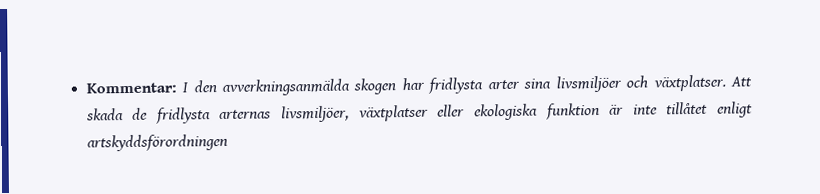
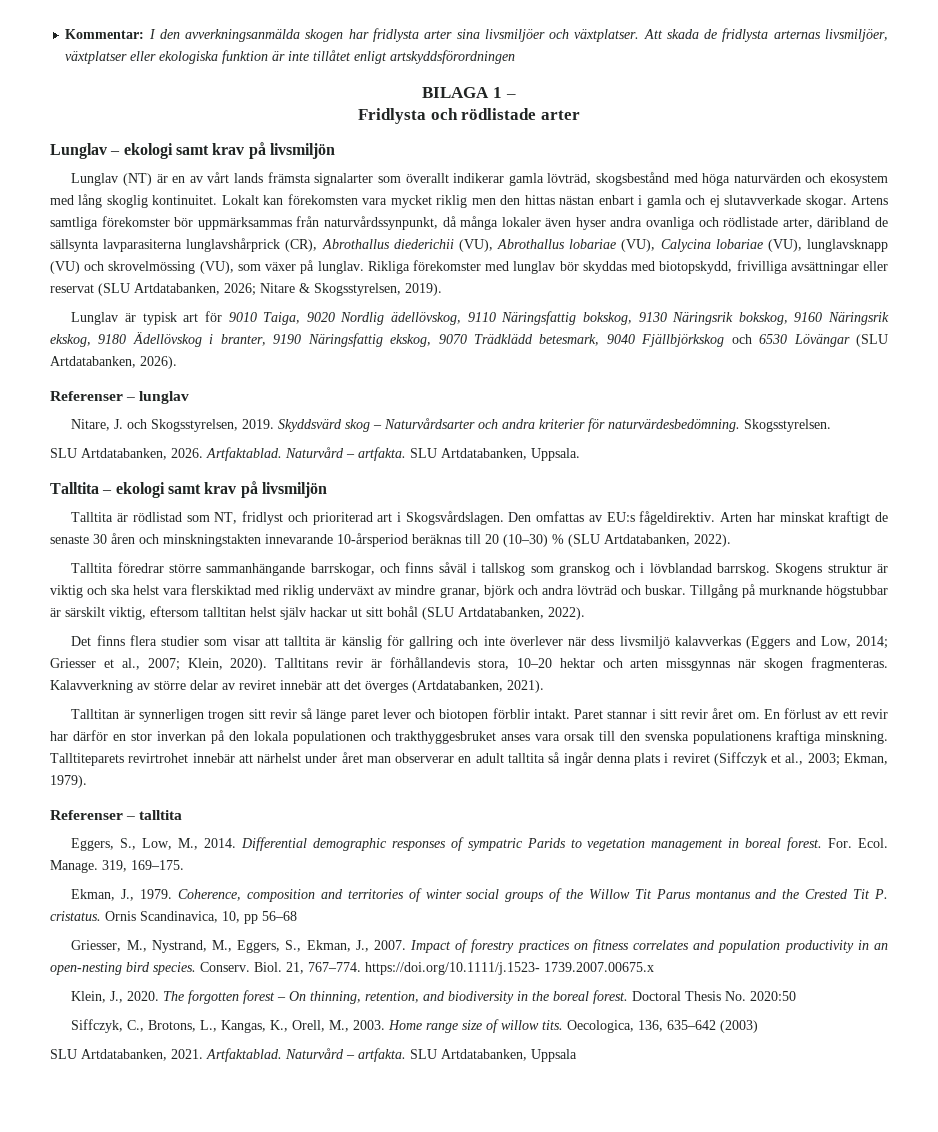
(228, 142) none -> [422,87,516,98] [358,108,580,124] [50,142,335,159] [71,172,889,186] [50,194,889,208] [50,216,889,230] [50,238,889,252] [50,260,888,274] [50,283,442,296] [71,311,890,325] [50,332,888,347] [50,356,177,369] [50,391,190,404] [71,418,832,432] [50,447,580,461] [50,481,327,498] [71,511,889,525] [50,533,731,547] [71,562,889,576] [50,584,888,598] [50,606,585,620] [71,635,889,649] [50,657,889,671] [50,680,544,693] [71,708,888,722] [50,730,888,744] [50,752,888,766] [50,775,87,788] [50,810,183,820] [71,837,888,851] [50,860,184,873] [71,888,888,902] [50,911,297,924] [71,939,888,953] [50,962,654,975] [71,990,797,1004] [71,1019,759,1033] [50,1048,577,1062] // BILAGA 1 – // Fridlysta och rödlistade arter // Lunglav – ekologi samt krav på livsmiljön // Lunglav (NT) är en av vårt lands främsta signalarter som överallt indikerar gamla lövträd, skogsbestånd med höga naturvärden och ekosystem med lång skoglig kontinuitet. Lokalt kan förekomsten vara mycket riklig men den hittas nästan enbart i gamla och ej slutavverkade skogar. Artens samtliga förekomster bör uppmärksammas från naturvårdssynpunkt, då många lokaler även hyser andra ovanliga och rödlistade arter, däribland de sällsynta lavparasiterna lunglavshårprick (CR), Abrothallus diederichii (VU), Abrothallus lobariae (VU), Calycina lobariae (VU), lunglavsknapp (VU) och skrovelmössing (VU), som växer på lunglav. Rikliga förekomster med lunglav bör skyddas med biotopskydd, frivilliga avsättningar eller reservat (SLU Artdatabanken, 2026; Nitare & Skogsstyrelsen, 2019). // Lunglav är typisk art för 9010 Taiga, 9020 Nordlig ädellövskog, 9110 Näringsfattig bokskog, 9130 Näringsrik bokskog, 9160 Näringsrik ekskog, 9180 Ädellövskog i branter, 9190 Näringsfattig ekskog, 9070 Trädklädd betesmark, 9040 Fjällbjörkskog och 6530 Lövängar (SLU Artdatabanken, 2026). // Referenser – lunglav // Nitare, J. och Skogsstyrelsen, 2019. Skyddsvärd skog – Naturvårdsarter och andra kriterier för naturvärdesbedömning. Skogsstyrelsen. // SLU Artdatabanken, 2026. Artfaktablad. Naturvård – artfakta. SLU Artdatabanken, Uppsala. // Talltita – ekologi samt krav på livsmiljön // Talltita är rödlistad som NT, fridlyst och prioriterad art i Skogsvårdslagen. Den omfattas av EU:s fågeldirektiv. Arten har minskat kraftigt de senaste 30 åren och minskningstakten innevarande 10-årsperiod beräknas till 20 (10–30) % (SLU Artdatabanken, 2022). // Talltita föredrar större sammanhängande barrskogar, och finns såväl i tallskog som granskog och i lövblandad barrskog. Skogens struktur är viktig och ska helst vara flerskiktad med riklig underväxt av mindre granar, björk och andra lövträd och buskar. Tillgång på murknande högstubbar är särskilt viktig, eftersom talltitan helst själv hackar ut sitt bohål (SLU Artdatabanken, 2022). // Det finns flera studier som visar att talltita är känslig för gallring och inte överlever när dess livsmiljö kalavverkas (Eggers and Low, 2014; Griesser et al., 2007; Klein, 2020). Talltitans revir är förhållandevis stora, 10–20 hektar och arten missgynnas när skogen fragmenteras. Kalavverkning av större delar av reviret innebär att det överges (Artdatabanken, 2021). // Talltitan är synnerligen trogen sitt revir så länge paret lever och biotopen förblir intakt. Paret stannar i sitt revir året om. En förlust av ett revir har därför en stor inverkan på den lokala populationen och trakthyggesbruket anses vara orsak till den svenska populationens kraftiga minskning. Talltiteparets revirtrohet innebär att närhelst under året man observerar en adult talltita så ingår denna plats i reviret (Siffczyk et al., 2003; Ekman, 1979). // Referenser – talltita // Eggers, S., Low, M., 2014. Differential demographic responses of sympatric Parids to vegetation management in boreal forest. For. Ecol. Manage. 319, 169–175. // Ekman, J., 1979. Coherence, composition and territories of winter social groups of the Willow Tit Parus montanus and the Crested Tit P. cristatus. Ornis Scandinavica, 10, pp 56–68 // Griesser, M., Nystrand, M., Eggers, S., Ekman, J., 2007. Impact of forestry practices on fitness correlates and population productivity in an open-nesting bird species. Conserv. Biol. 21, 767–774. https://doi.org/10.1111/j.1523- 1739.2007.00675.x // Klein, J., 2020. The forgotten forest – On thinning, retention, and biodiversity in the boreal forest. Doctoral Thesis No. 2020:50 // Siffczyk, C., Brotons, L., Kangas, K., Orell, M., 2003. Home range size of willow tits. Oecologica, 136, 635–642 (2003) // SLU Artdatabanken, 2021. Artfaktablad. Naturvård – artfakta. SLU Artdatabanken, Uppsala

